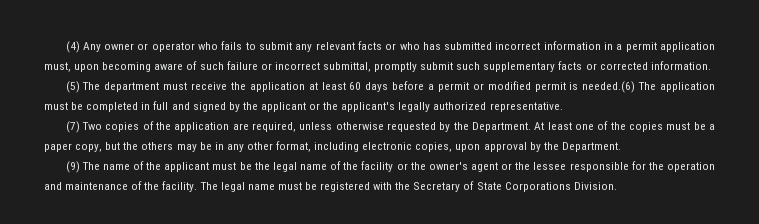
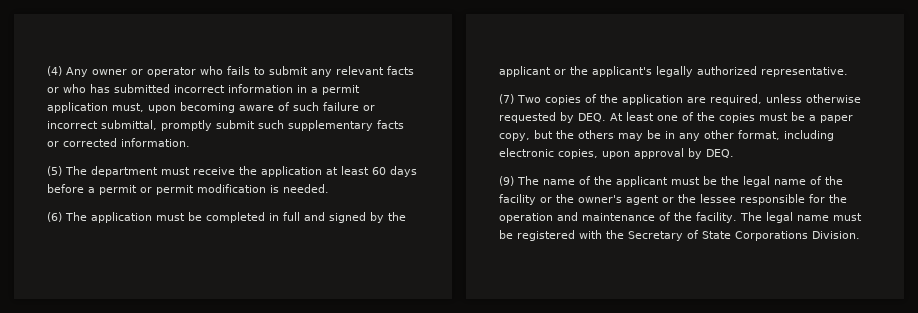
[487,81,636,93] modified permit is needed.(6) -> [156,184,329,195] [47,212,62,222] permit modification is needed. // (6)
[453,122,531,132] the Department. -> [578,113,606,122] DEQ.
[543,142,621,152] the Department. -> [706,149,734,158] DEQ.

